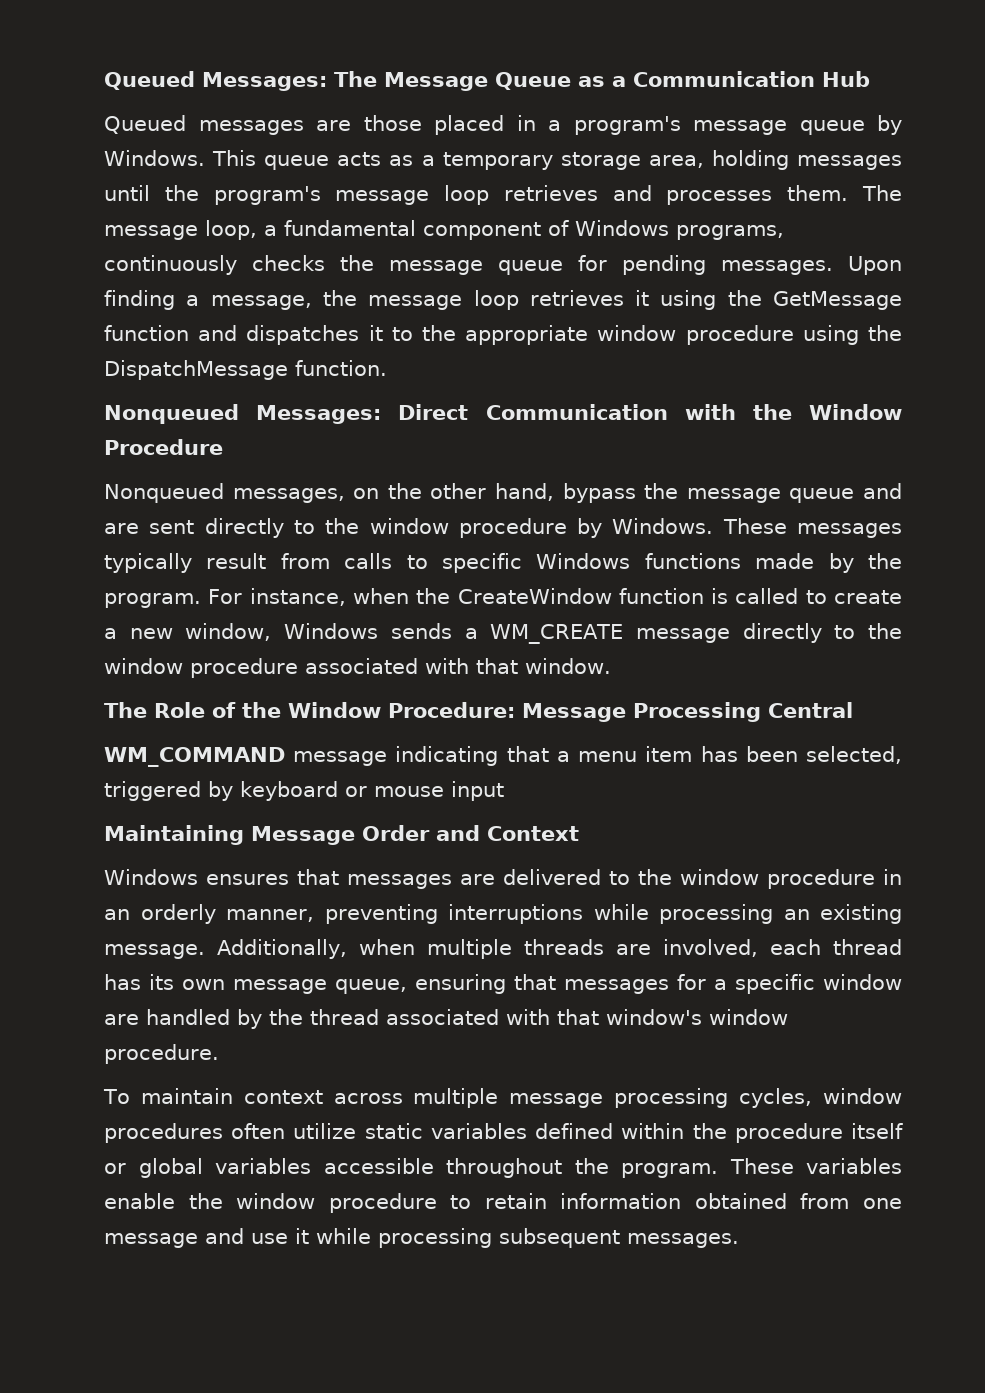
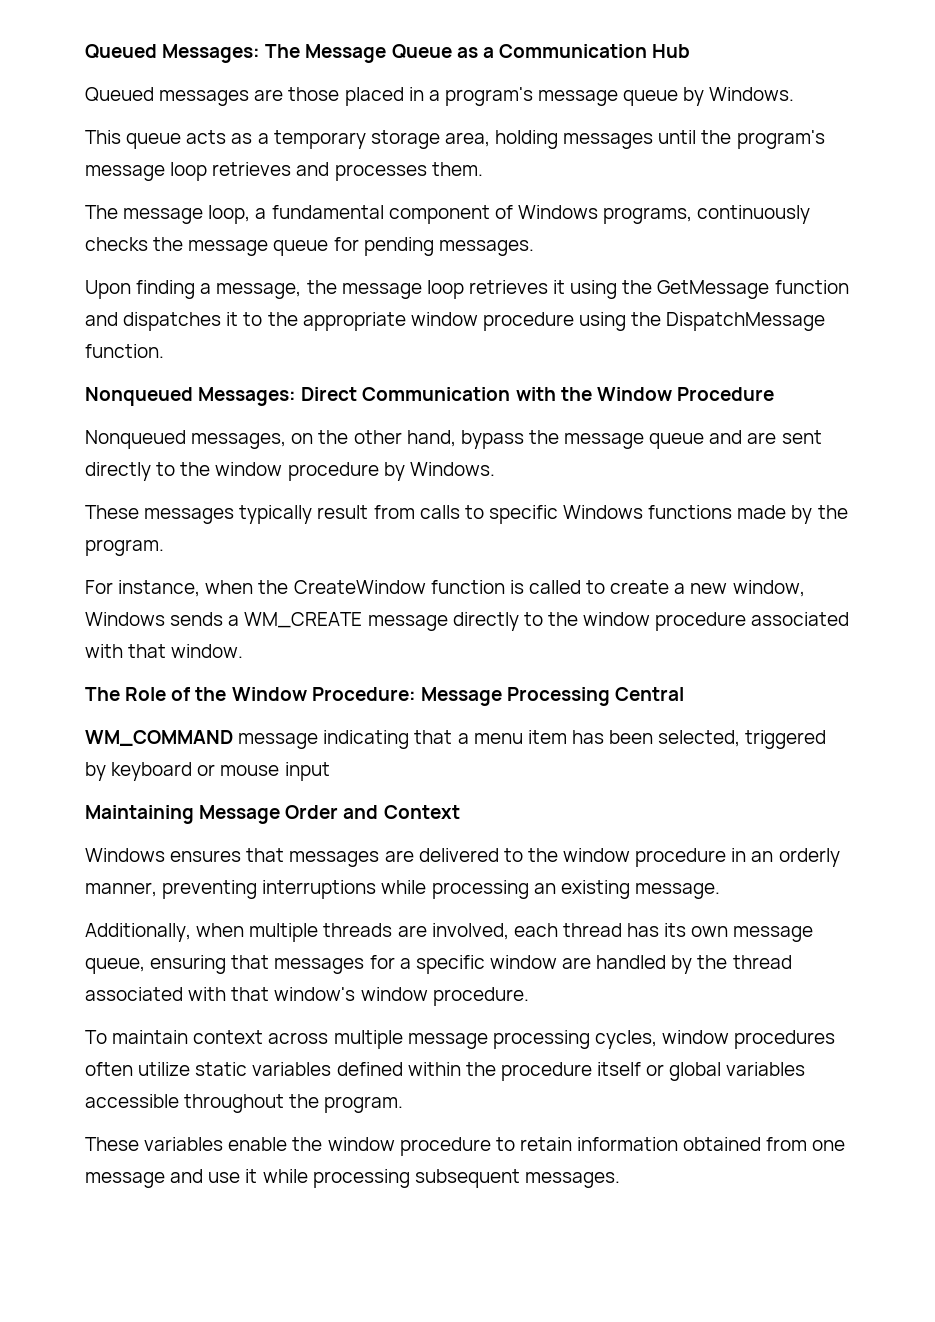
(205, 158) none -> (795, 94) //
(849, 193) none -> (483, 169) //
(833, 267) none -> (534, 248) //
(714, 526) none -> (495, 469) //
(201, 600) none -> (164, 547) //
(205, 951) none -> (720, 891) //
(718, 1170) none -> (404, 1104) //

